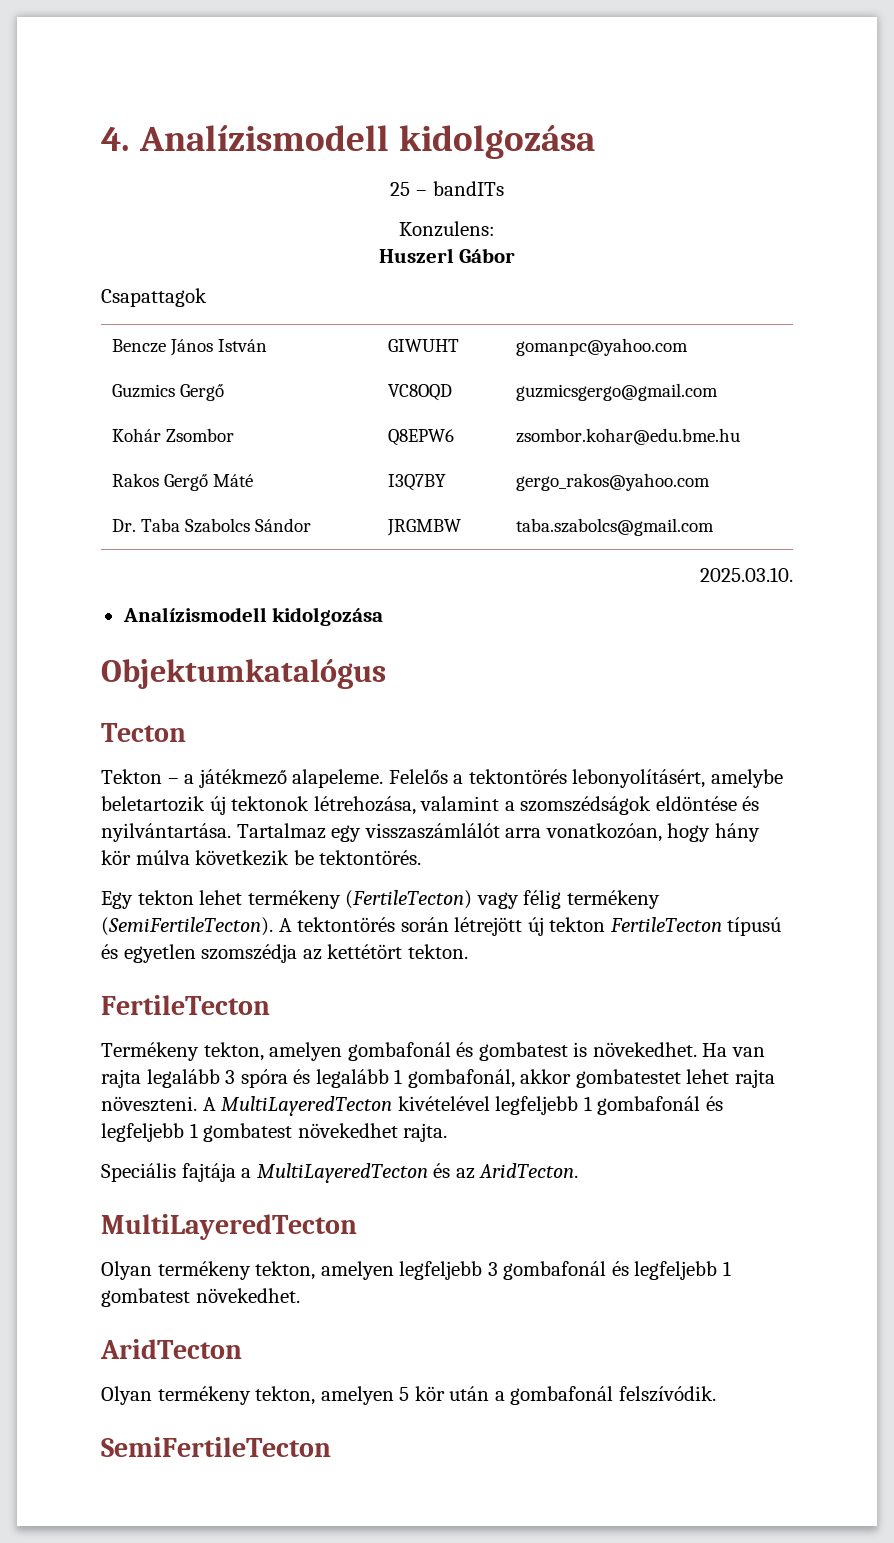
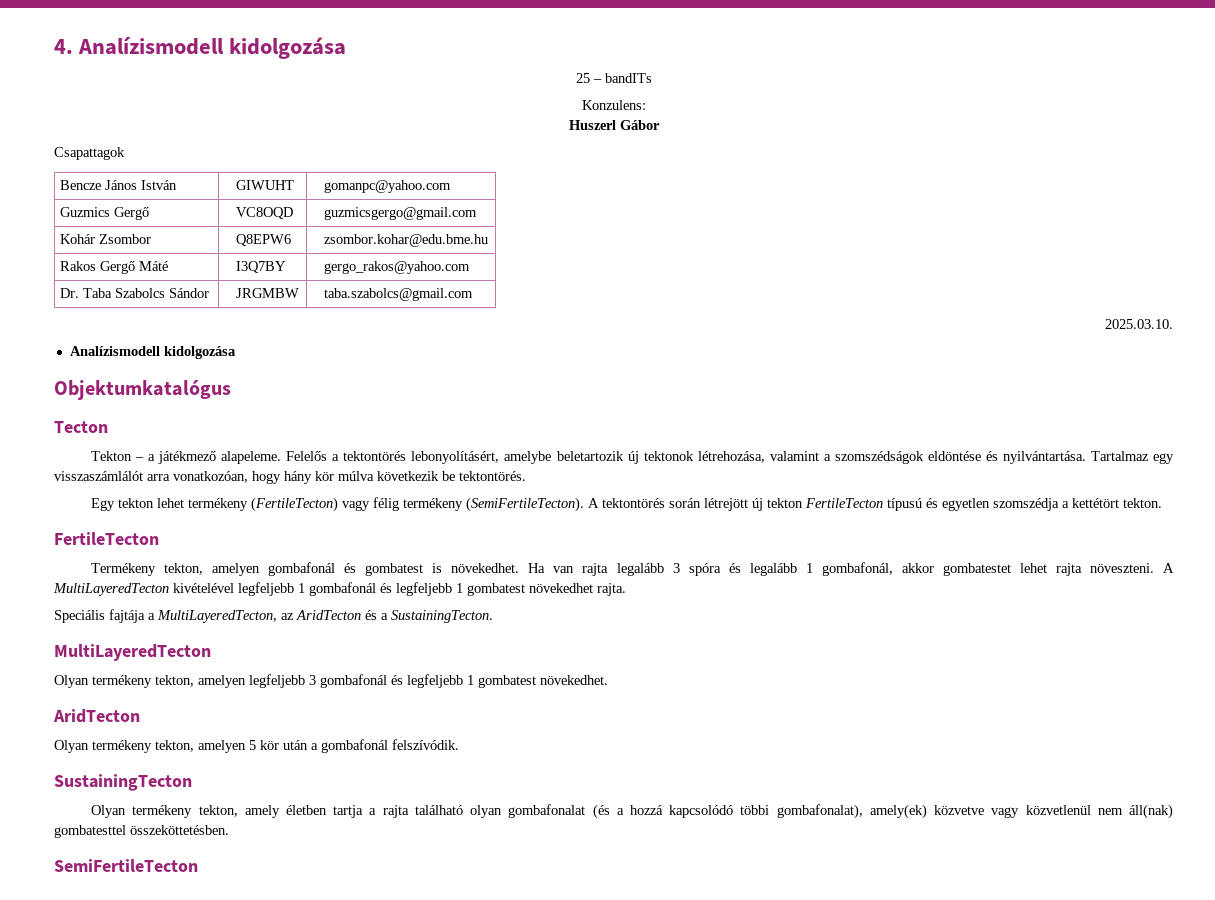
[302,949,322,960] az -> [1062,501,1070,508] a
[256,1163,579,1183] MultiLayeredTecton és az AridTecton. -> [157,610,493,623] MultiLayeredTecton, az AridTecton és a SustainingTecton.
(716, 1394) none -> [54,774,192,791] [91,804,1173,819] [54,825,229,838] // SustainingTecton // Olyan termékeny tekton, amely életben tartja a rajta található olyan gombafonalat (és a hozzá kapcsolódó többi gombafonalat), amely(ek) közvetve vagy közvetlenül nem áll(nak) gombatesttel összeköttetésben.

